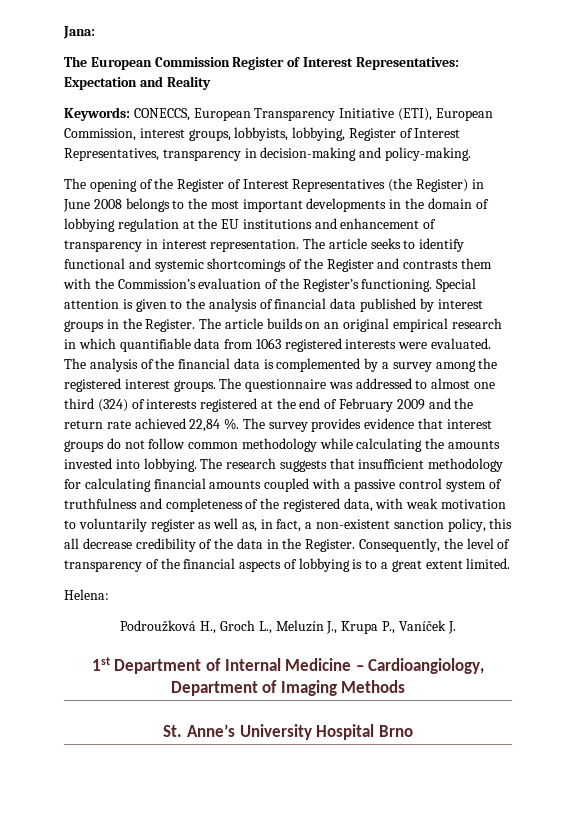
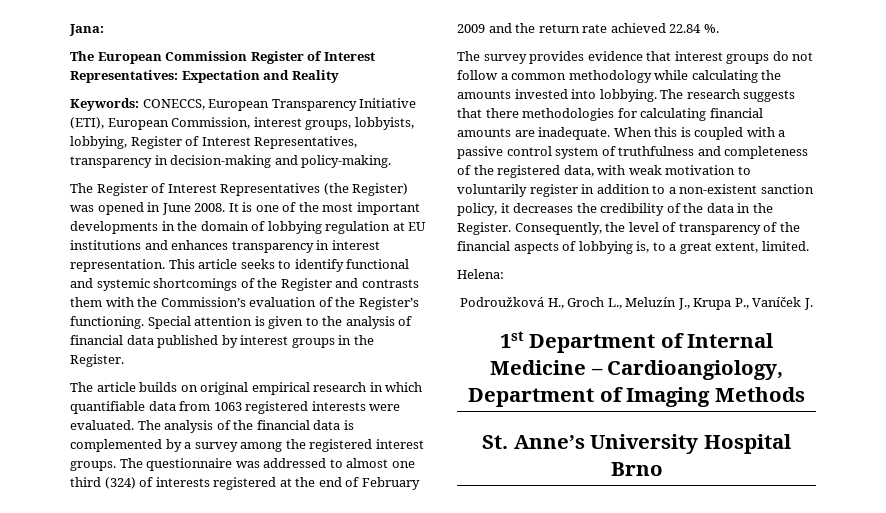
[89,178,174,192] opening of the -> (93, 188) none
[471,179,484,189] [63,198,185,212] in June 2008 belongs to -> [70,202,297,215] was opened in June 2008. It is one of
[198,218,218,229] the -> (405, 226) none
[340,218,437,229] enhancement of -> [171,240,229,250] enhances
[303,238,326,249] The -> [168,259,195,269] This
(196, 325) none -> (124, 360) //
[324,322,340,329] an -> (198, 388) none
[189,419,221,432] 22,84 -> [669,24,702,33] 22.84
(240, 424) none -> (719, 28) //
(186, 443) none -> [500,73,508,80] a
[358,458,504,472] insufficient methodology -> [485,108,615,121] there methodologies
(262, 484) none -> [514,127,691,140] are inadequate. When this is
[198,518,302,532] as well as, in fact, -> [581,184,666,194] in addition to
[489,518,513,529] [64,538,132,549] this all decrease -> [500,203,597,213] it decreases the
[352,559,363,569] is -> [636,241,650,253] is,
[425,560,463,569] extent -> [715,242,759,253] extent,

